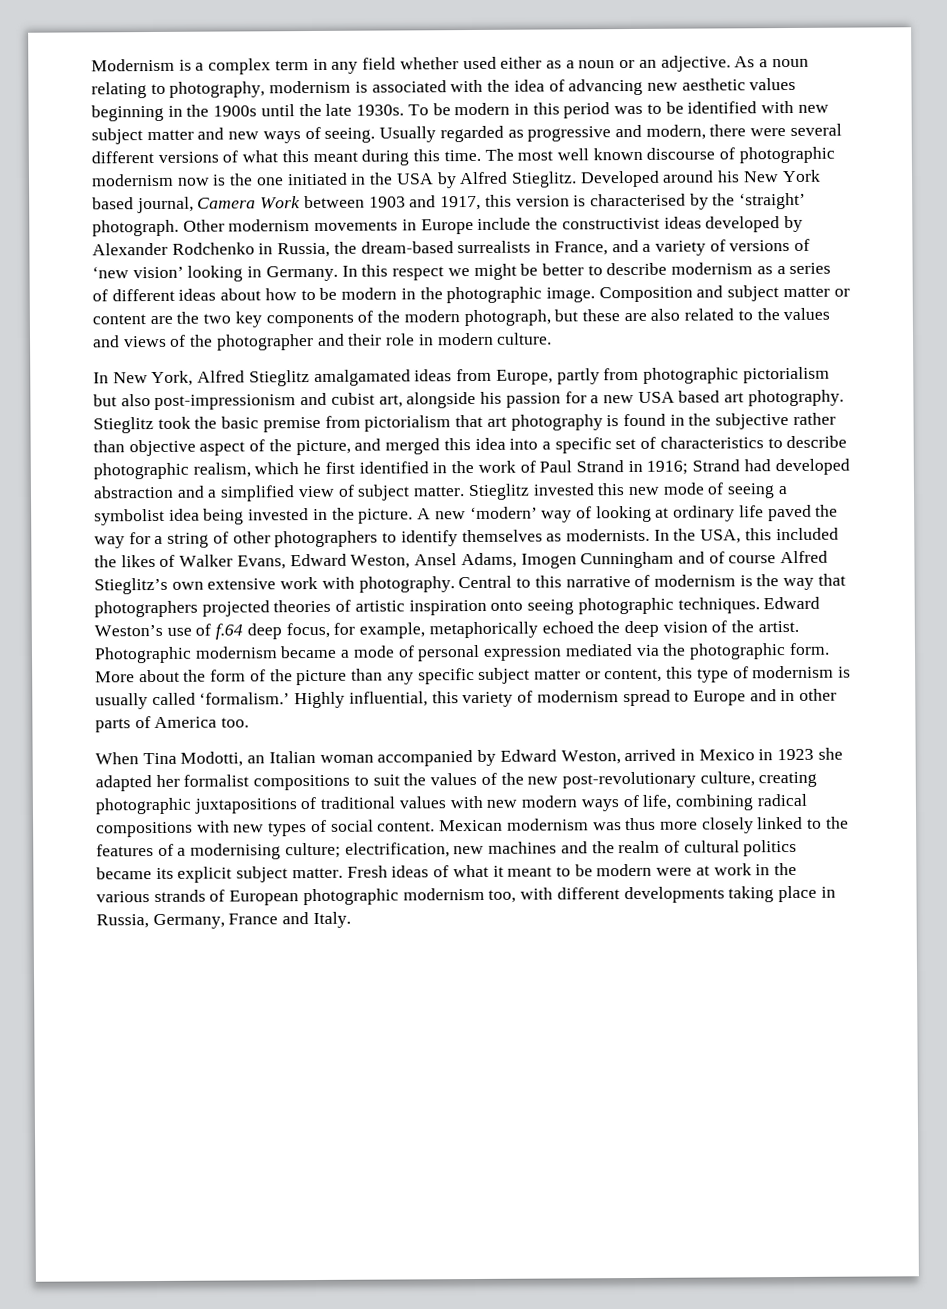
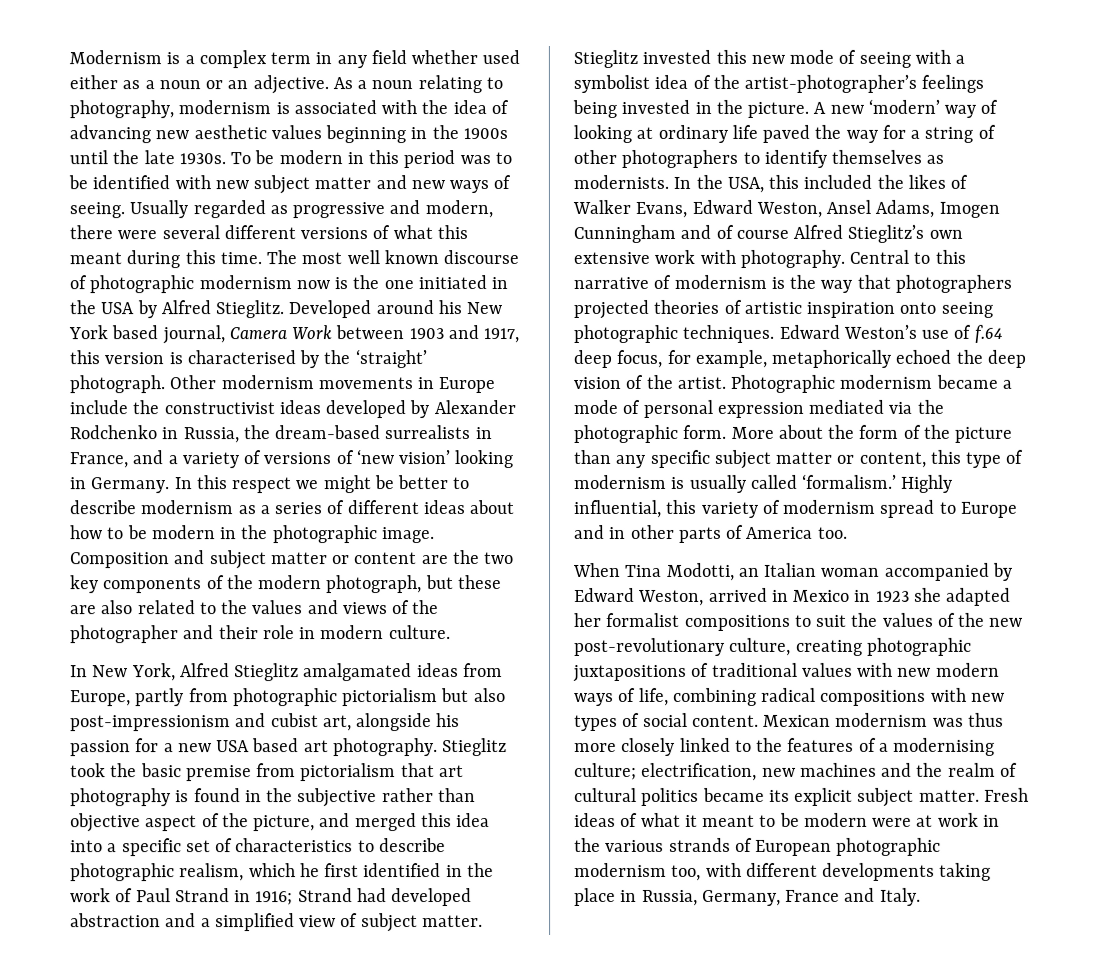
(776, 491) none -> [914,49,951,64] with
(200, 514) none -> [692,74,985,93] of the artist-photographer’s feelings

